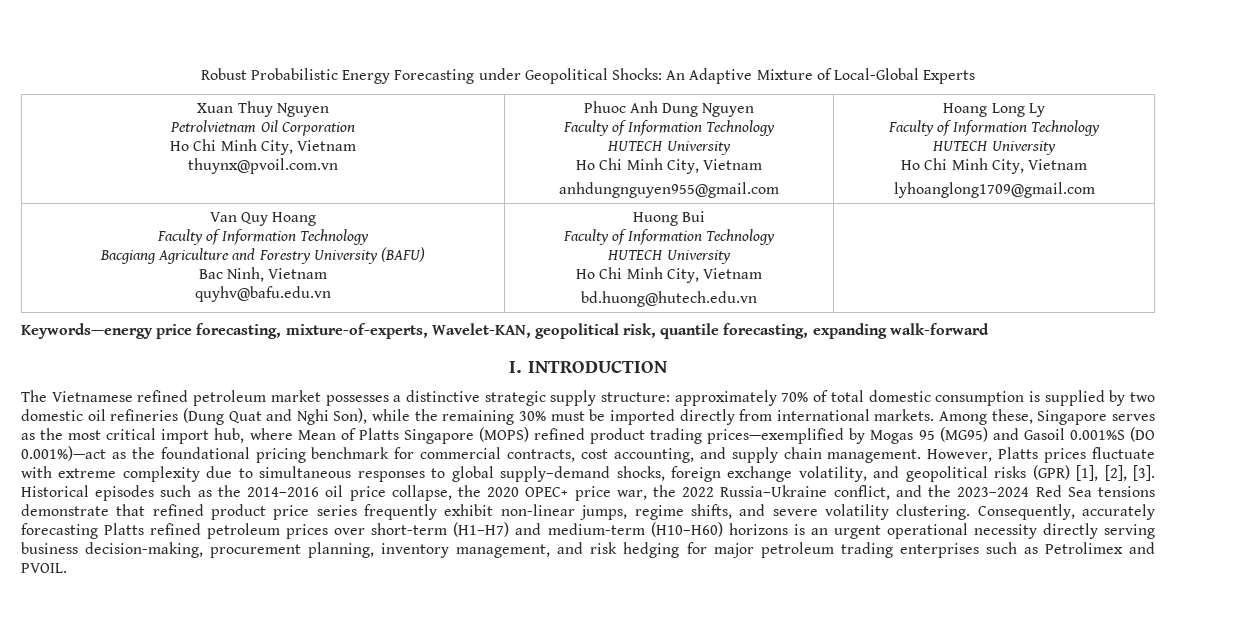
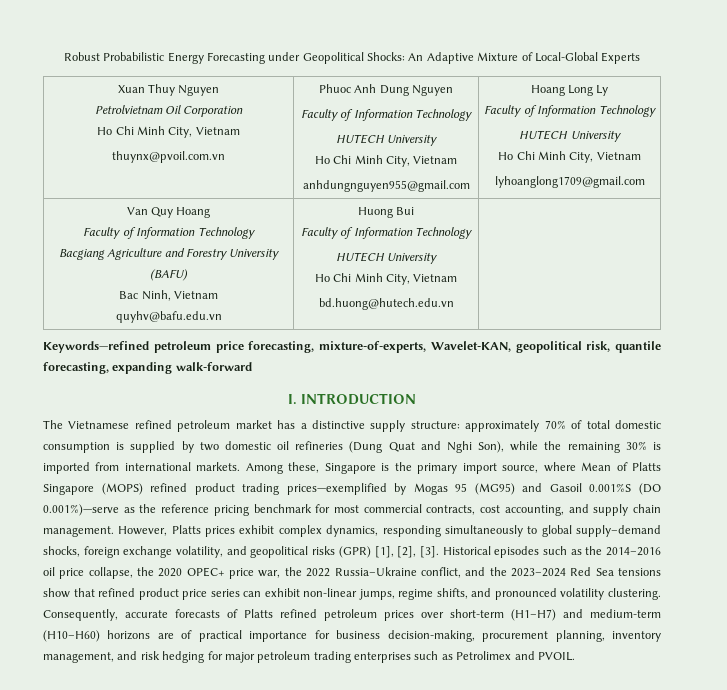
[21,323,153,339] Keywords—energy -> [43,341,211,353] Keywords—refined petroleum
[325,395,389,406] possesses -> [277,420,296,429] has
[484,391,546,406] strategic -> (365, 424) none
[550,409,735,425] must be imported directly -> [652,442,661,450] [43,462,90,474] is imported
[1111,414,1155,421] [21,428,245,444] serves as the most critical import hub, -> [381,462,539,474] is the primary import source,
[21,446,250,461] 0.001%)—act as the foundational -> [43,504,210,516] 0.001%)—serve as the reference
(415, 453) none -> [334,505,359,513] most
[1092,447,1156,459] [21,466,425,482] fluctuate with extreme complexity due to simultaneous responses -> [239,525,523,537] exhibit complex dynamics, responding simultaneously
[21,504,109,516] demonstrate -> [43,588,70,598] show
[364,504,438,520] frequently -> [243,591,262,597] can
[772,509,818,516] severe -> [494,588,557,600] pronounced
[1082,504,1156,520] [21,523,98,539] accurately forecasting -> [125,609,238,618] accurate forecasts of
[793,523,1155,539] is an urgent operational necessity directly serving -> [157,630,330,642] are of practical importance for

